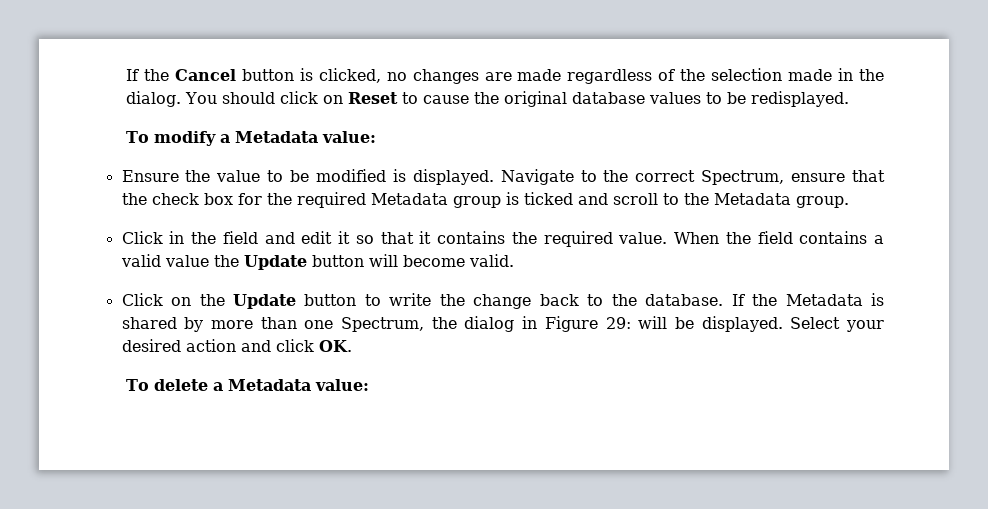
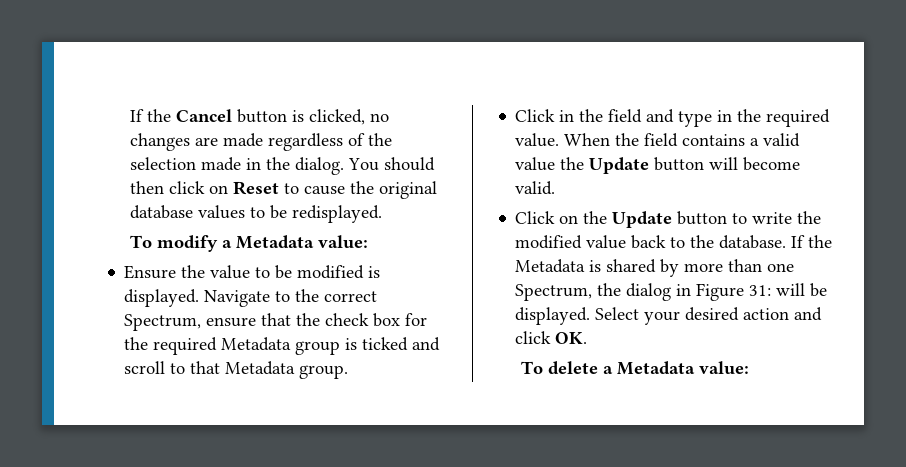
(276, 98) none -> [130,181,165,194] then
[683,193,709,205] the -> [190,361,221,374] that
[301,231,506,244] edit it so that it contains -> [678,110,733,127] type in
[473,294,532,309] change -> [515,235,627,249] modified value
[605,317,631,329] 29: -> [749,285,772,296] 31:

